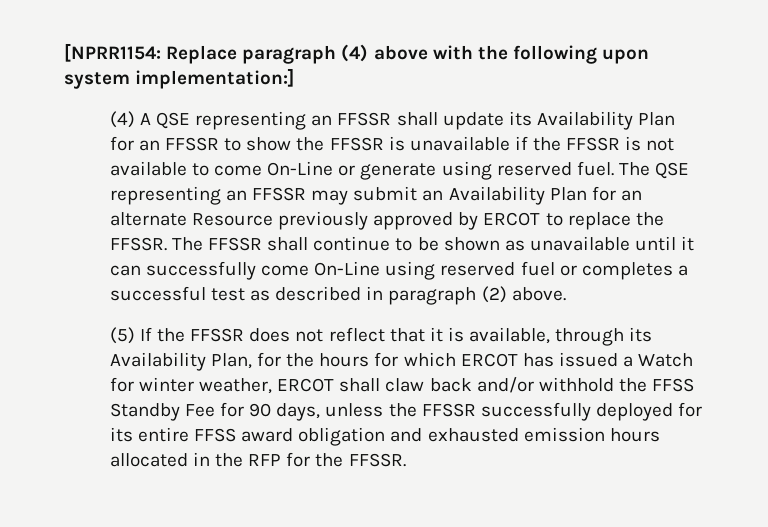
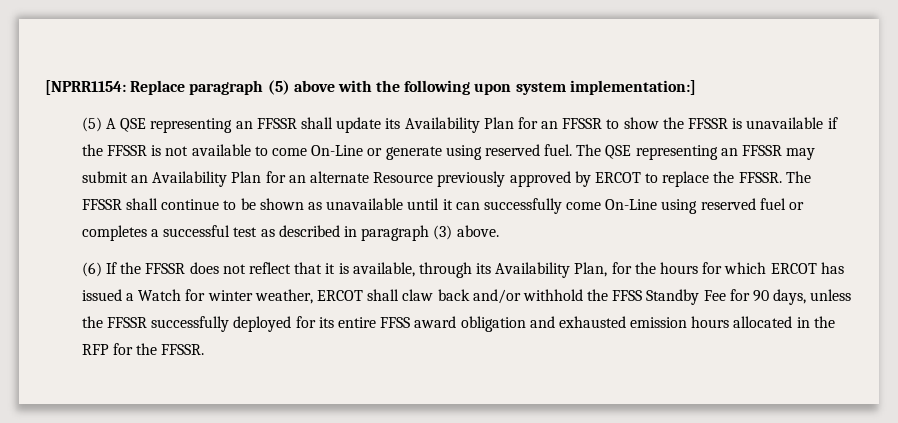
[341,44,369,62] (4) -> [267,80,290,95] (5)
[109,111,135,128] (4) -> [81,117,102,132] (5)
[481,286,507,303] (2) -> [433,225,453,240] (3)
[109,327,135,344] (5) -> [81,262,102,277] (6)

